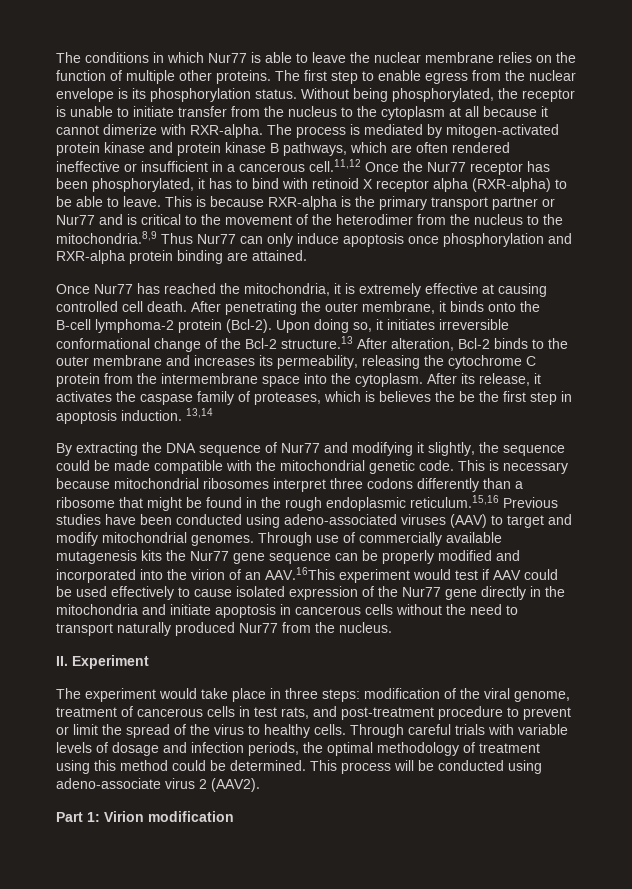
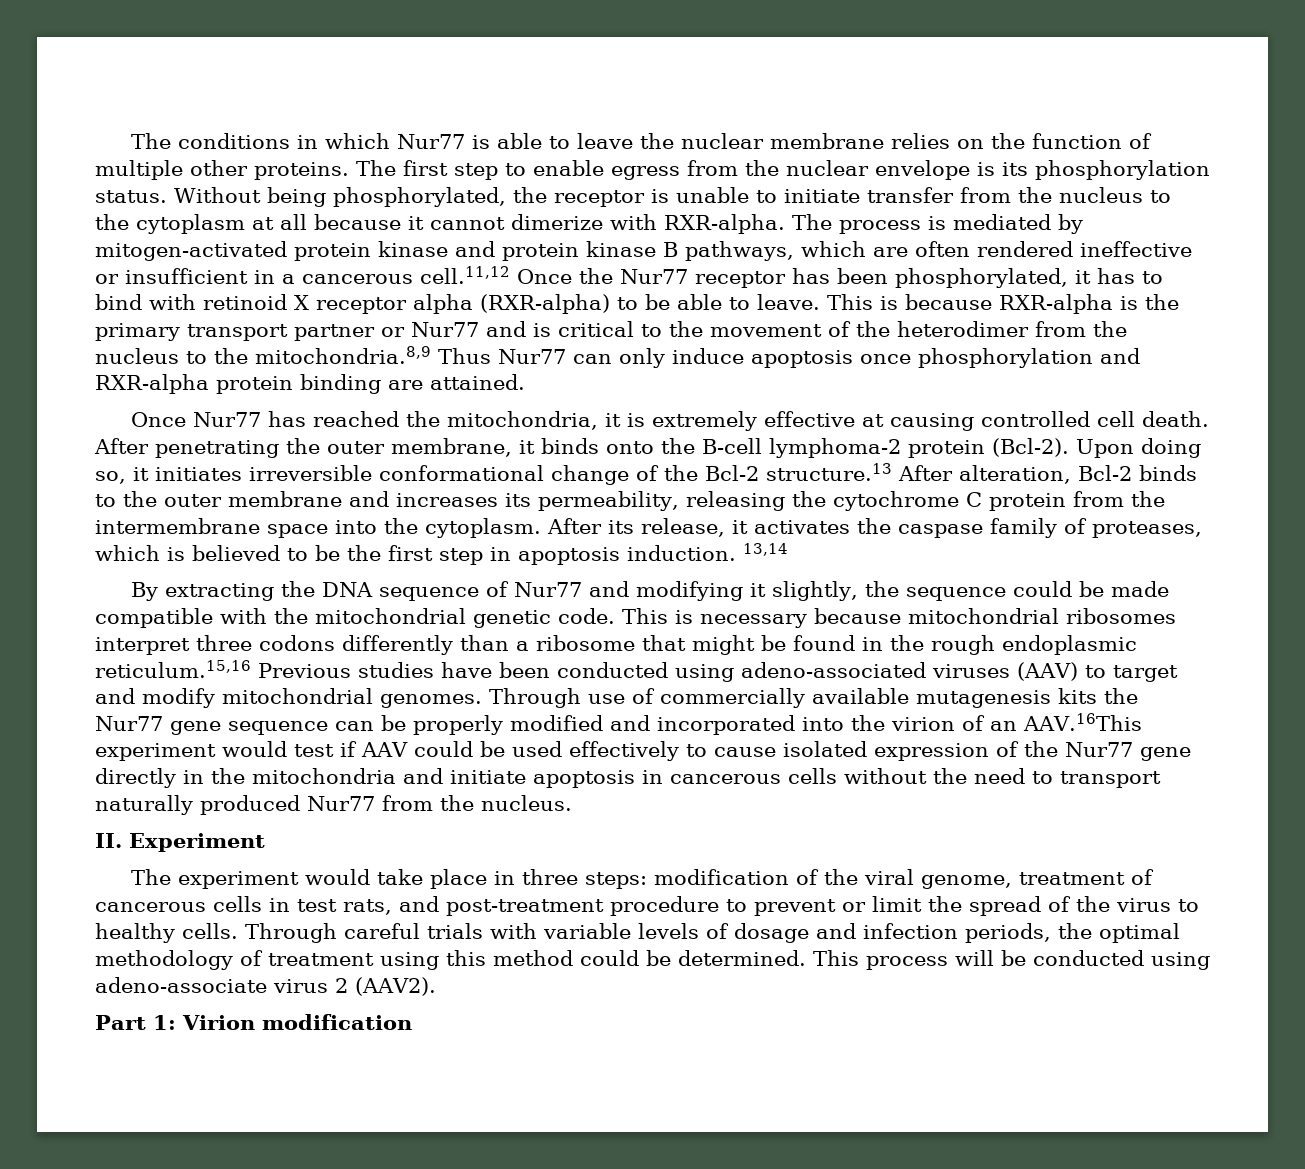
[379,391,455,402] believes the -> [192,545,308,561] believed to

